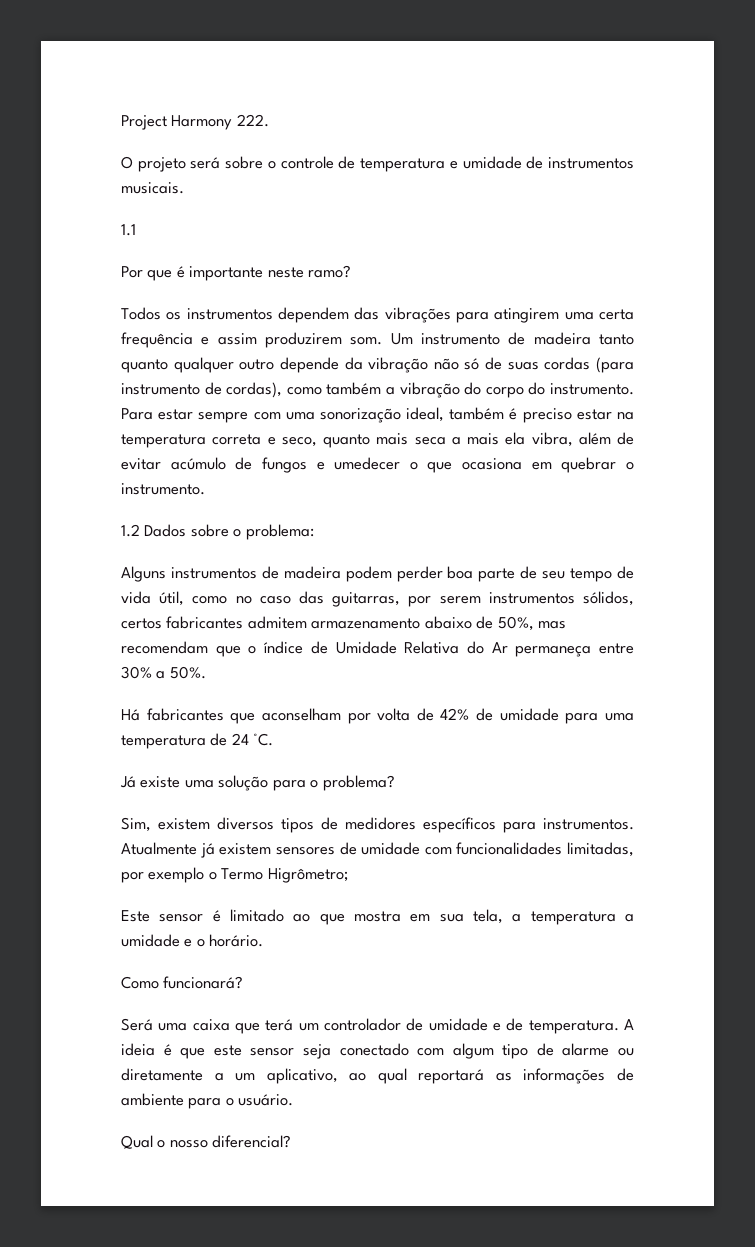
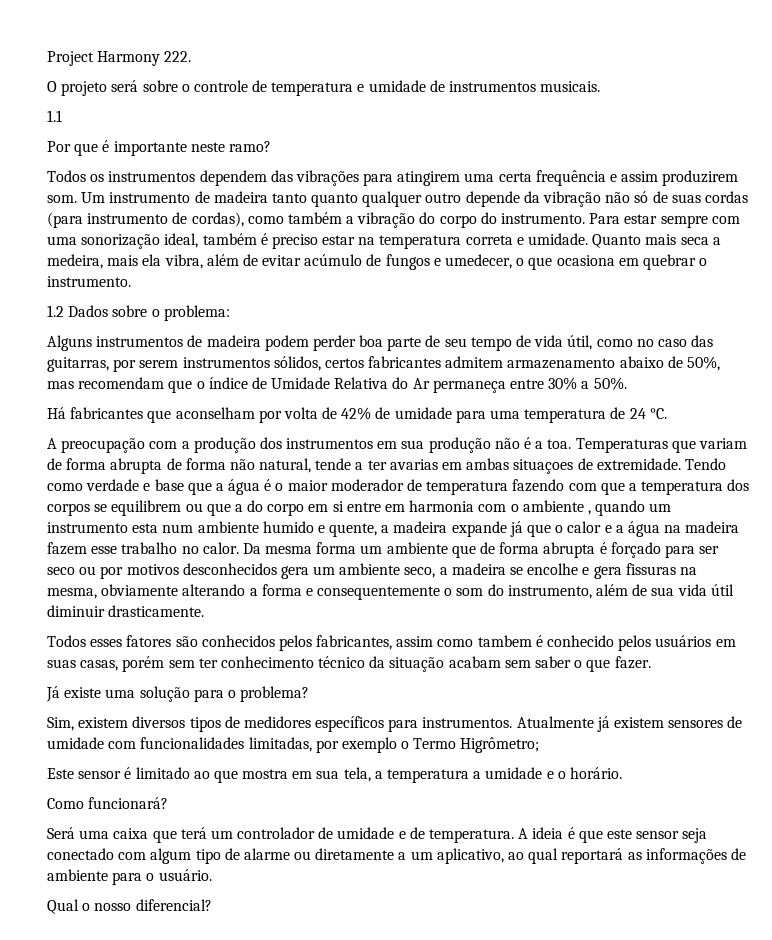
[281,434,370,448] seco, quanto -> [528,233,642,248] umidade. Quanto
(461, 441) none -> [47,254,103,269] medeira,
[334,457,401,470] umedecer -> [445,254,513,269] umedecer,
(274, 739) none -> [47,437,747,453] [47,458,726,474] [47,479,750,495] [47,500,672,516] [47,521,740,537] [47,542,720,558] [47,563,697,579] [47,584,734,600] [47,605,205,617] [47,635,736,651] [47,656,651,672] // A preocupação com a produção dos instrumentos em sua produção não é a toa. Temperaturas que variam de forma abrupta de forma não natural, tende a ter avarias em ambas situaçoes de extremidade. Tendo como verdade e base que a água é o maior moderador de temperatura fazendo com que a temperatura dos corpos se equilibrem ou que a do corpo em si entre em harmonia com o ambiente , quando um instrumento esta num ambiente humido e quente, a madeira expande já que o calor e a água na madeira fazem esse trabalho no calor. Da mesma forma um ambiente que de forma abrupta é forçado para ser seco ou por motivos desconhecidos gera um ambiente seco, a madeira se encolhe e gera fissuras na mesma, obviamente alterando a forma e consequentemente o som do instrumento, além de sua vida útil diminuir drasticamente. // Todos esses fatores são conhecidos pelos fabricantes, assim como tambem é conhecido pelos usuários em suas casas, porém sem ter conhecimento técnico da situação acabam sem saber o que fazer.

